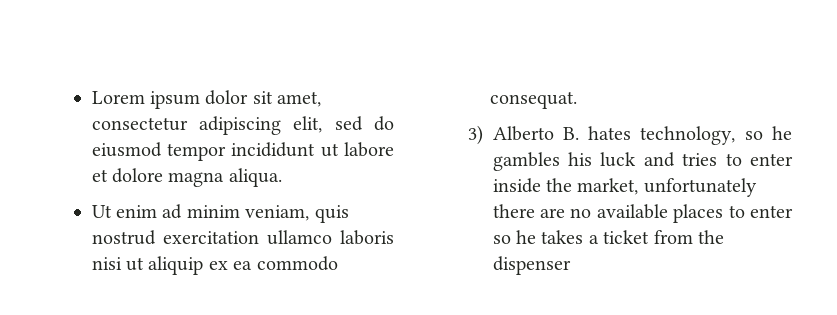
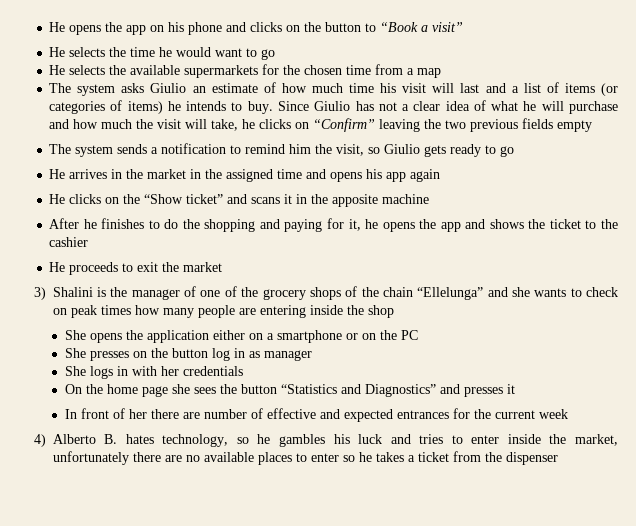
[91,90,322,109] [91,116,394,135] [91,142,394,161] [91,168,282,187] [91,204,349,223] [91,230,394,245] [91,256,338,275] [489,91,577,109] [467,125,483,145] Lorem ipsum dolor sit amet, consectetur adipiscing elit, sed do eiusmod tempor incididunt ut labore et dolore magna aliqua. // Ut enim ad minim veniam, quis nostrud exercitation ullamco laboris nisi ut aliquip ex ea commodo consequat. // 3) -> [49,22,464,35] [49,47,276,60] [49,64,442,78] [49,82,618,96] [49,100,618,114] [49,118,593,132] [49,143,515,157] [49,169,441,182] [49,194,430,207] [49,218,619,232] [49,237,89,247] [49,262,223,275] [33,286,618,300] [52,305,394,318] [64,330,418,343] [64,348,312,361] [64,366,243,379] [64,384,515,397] [64,408,568,422] [33,434,46,447] He opens the app on his phone and clicks on the button to “Book a visit” // He selects the time he would want to go // He selects the available supermarkets for the chosen time from a map // The system asks Giulio an estimate of how much time his visit will last and a list of items (or categories of items) he intends to buy. Since Giulio has not a clear idea of what he will purchase and how much the visit will take, he clicks on “Confirm” leaving the two previous fields empty // The system sends a notification to remind him the visit, so Giulio gets ready to go // He arrives in the market in the assigned time and opens his app again // He clicks on the “Show ticket” and scans it in the apposite machine // After he finishes to do the shopping and paying for it, he opens the app and shows the ticket to the cashier // He proceeds to exit the market // 3) Shalini is the manager of one of the grocery shops of the chain “Ellelunga” and she wants to check on peak times how many people are entering inside the shop // She opens the application either on a smartphone or on the PC // She presses on the button log in as manager // She logs in with her credentials // On the home page she sees the button “Statistics and Diagnostics” and presses it // In front of her there are number of effective and expected entrances for the current week // 4)

